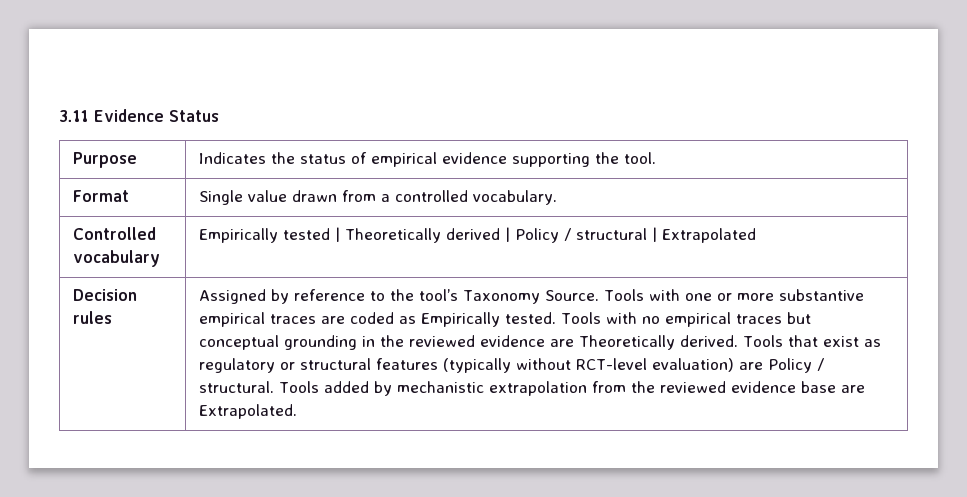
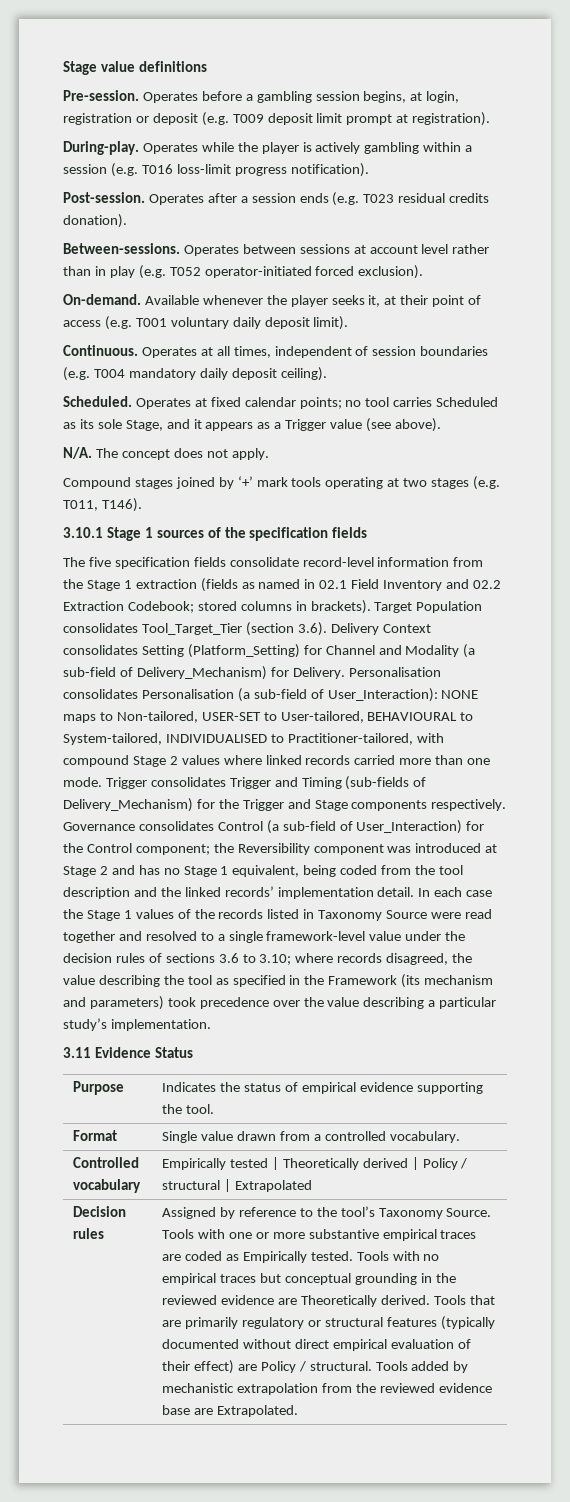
(59, 116) none -> [63,61,207,75] [63,90,460,103] [63,112,491,126] [63,141,473,155] [63,163,369,177] [63,192,490,206] [63,214,127,228] [63,243,490,256] [63,265,424,279] [63,294,482,307] [63,316,349,330] [63,345,489,358] [63,367,327,381] [63,396,499,409] [63,418,441,432] [63,447,269,460] [63,476,501,490] [63,498,142,512] [63,527,368,541] [63,557,484,569] [63,578,501,592] [63,600,483,614] [63,622,431,636] [63,644,476,658] [63,666,441,680] [63,688,479,702] [63,711,474,723] [63,733,444,745] [63,755,491,767] [63,776,427,790] [63,798,507,812] [63,820,485,834] [63,843,498,855] [63,865,463,877] [63,886,493,899] [63,909,492,921] [63,931,466,943] [63,953,473,965] [63,974,494,988] [63,996,497,1010] [63,1018,211,1031] Stage value definitions // Pre-session. Operates before a gambling session begins, at login, registration or deposit (e.g. T009 deposit limit prompt at registration). // During-play. Operates while the player is actively gambling within a session (e.g. T016 loss-limit progress notification). // Post-session. Operates after a session ends (e.g. T023 residual credits donation). // Between-sessions. Operates between sessions at account level rather than in play (e.g. T052 operator-initiated forced exclusion). // On-demand. Available whenever the player seeks it, at their point of access (e.g. T001 voluntary daily deposit limit). // Continuous. Operates at all times, independent of session boundaries (e.g. T004 mandatory daily deposit ceiling). // Scheduled. Operates at fixed calendar points; no tool carries Scheduled as its sole Stage, and it appears as a Trigger value (see above). // N/A. The concept does not apply. // Compound stages joined by ‘+’ mark tools operating at two stages (e.g. T011, T146). // 3.10.1 Stage 1 sources of the specification fields // The five specification fields consolidate record-level information from the Stage 1 extraction (fields as named in 02.1 Field Inventory and 02.2 Extraction Codebook; stored columns in brackets). Target Population consolidates Tool_Target_Tier (section 3.6). Delivery Context consolidates Setting (Platform_Setting) for Channel and Modality (a sub-field of Delivery_Mechanism) for Delivery. Personalisation consolidates Personalisation (a sub-field of User_Interaction): NONE maps to Non-tailored, USER-SET to User-tailored, BEHAVIOURAL to System-tailored, INDIVIDUALISED to Practitioner-tailored, with compound Stage 2 values where linked records carried more than one mode. Trigger consolidates Trigger and Timing (sub-fields of Delivery_Mechanism) for the Trigger and Stage components respectively. Governance consolidates Control (a sub-field of User_Interaction) for the Control component; the Reversibility component was introduced at Stage 2 and has no Stage 1 equivalent, being coded from the tool description and the linked records’ implementation detail. In each case the Stage 1 values of the records listed in Taxonomy Source were read together and resolved to a single framework-level value under the decision rules of sections 3.6 to 3.10; where records disagreed, the value describing the tool as specified in the Framework (its mechanism and parameters) took precedence over the value describing a particular study’s implementation. //
[822,336,881,347] exist as -> [162,1317,238,1329] are primarily
[515,358,734,372] without RCT-level evaluation) -> [162,1339,471,1351] [162,1360,234,1374] documented without direct empirical evaluation of their effect)

